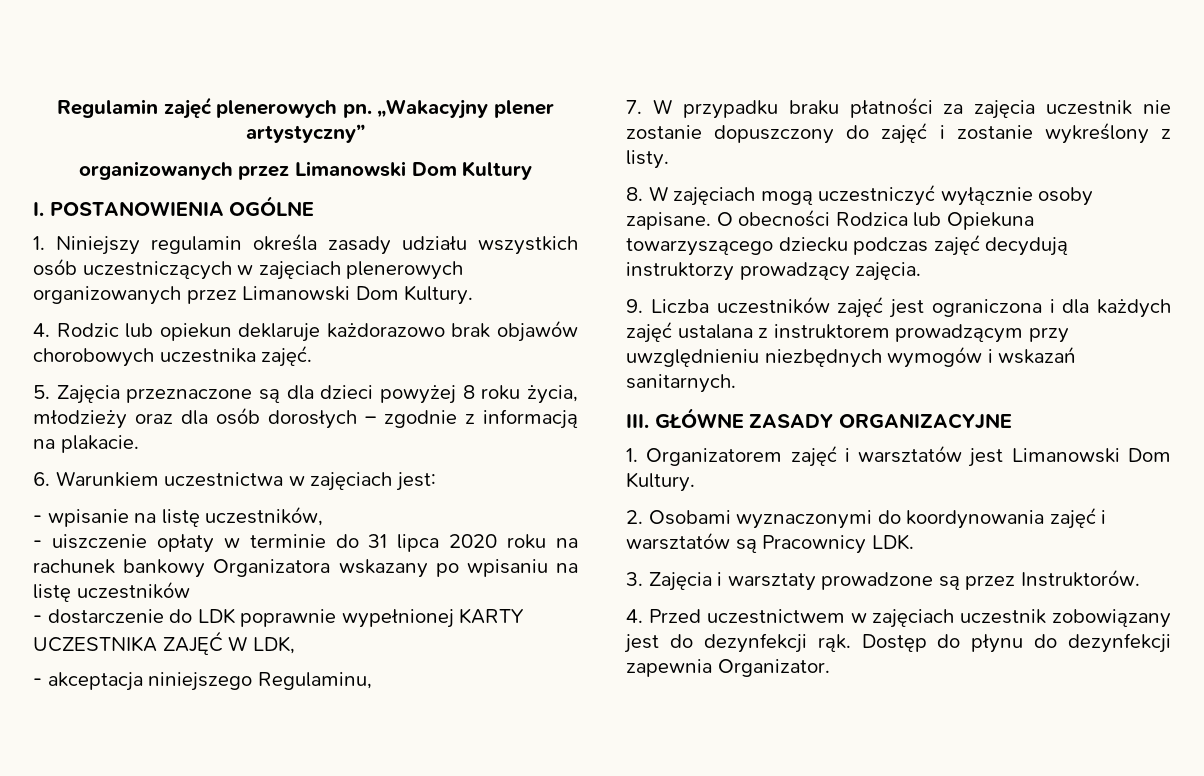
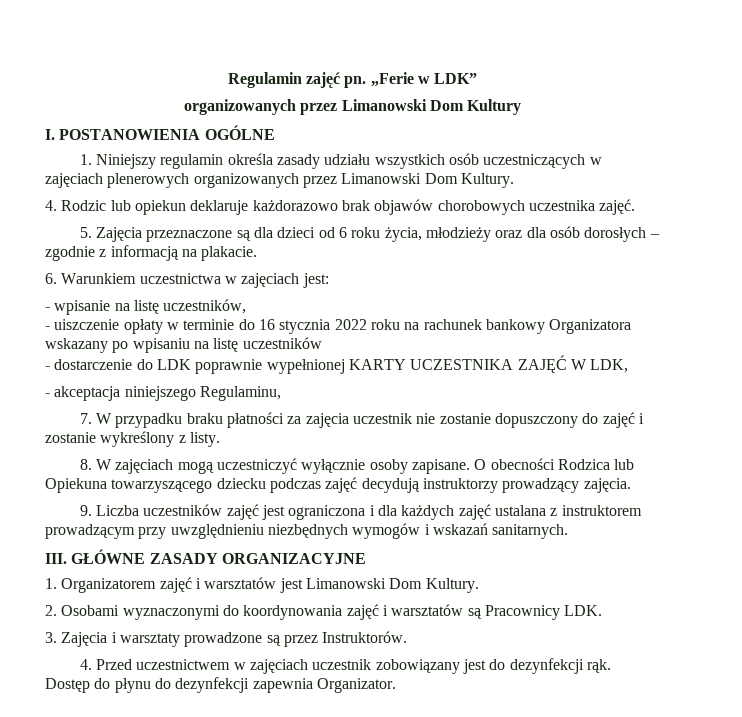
[216,99,554,119] [246,124,365,143] plenerowych pn. „Wakacyjny plener artystyczny” -> [344,72,478,88] pn. „Ferie w LDK”
[380,385,475,404] powyżej 8 -> [318,227,348,238] od 6
[368,534,498,552] 31 lipca 2020 -> [258,319,367,334] 16 stycznia 2022

